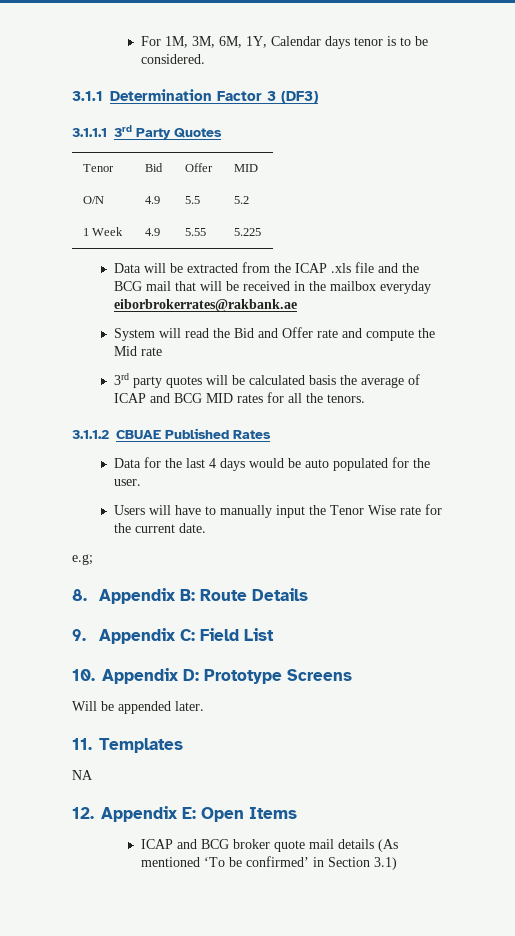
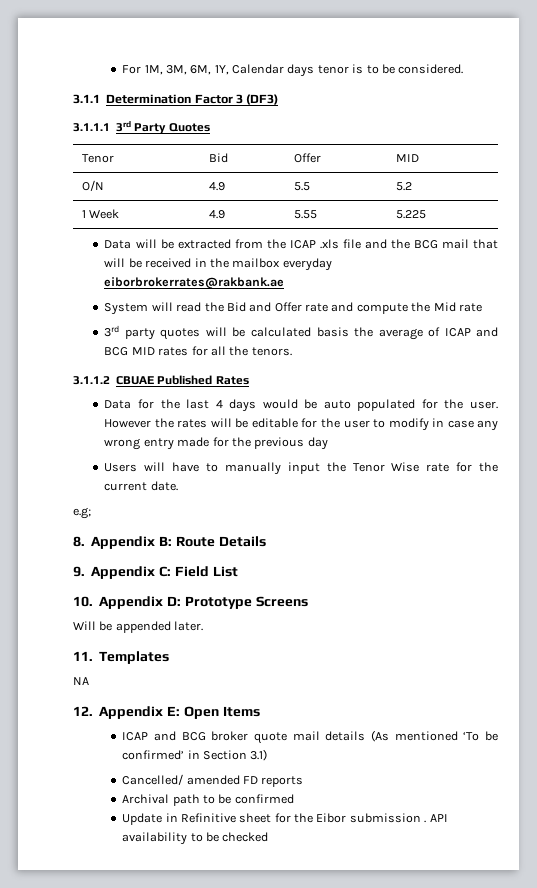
(142, 482) none -> [104,418,499,431] [104,437,328,450] However the rates will be editable for the user to modify in case any wrong entry made for the previous day
(397, 863) none -> [122,774,304,787] [122,794,294,806] [122,813,448,825] [122,832,269,845] // Cancelled/ amended FD reports // Archival path to be confirmed // Update in Refinitive sheet for the Eibor submission . API availability to be checked

